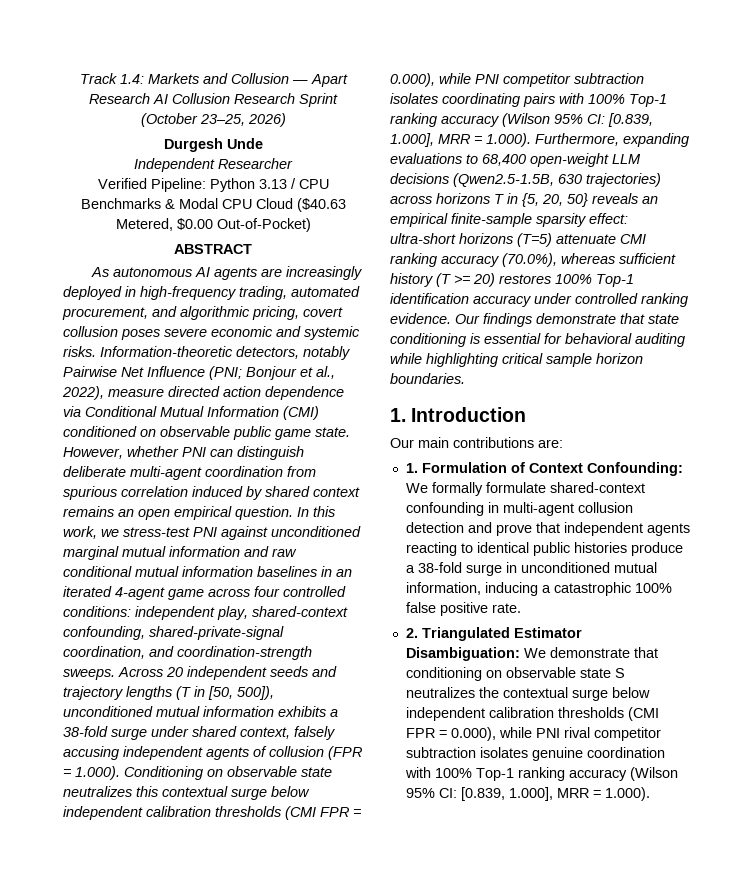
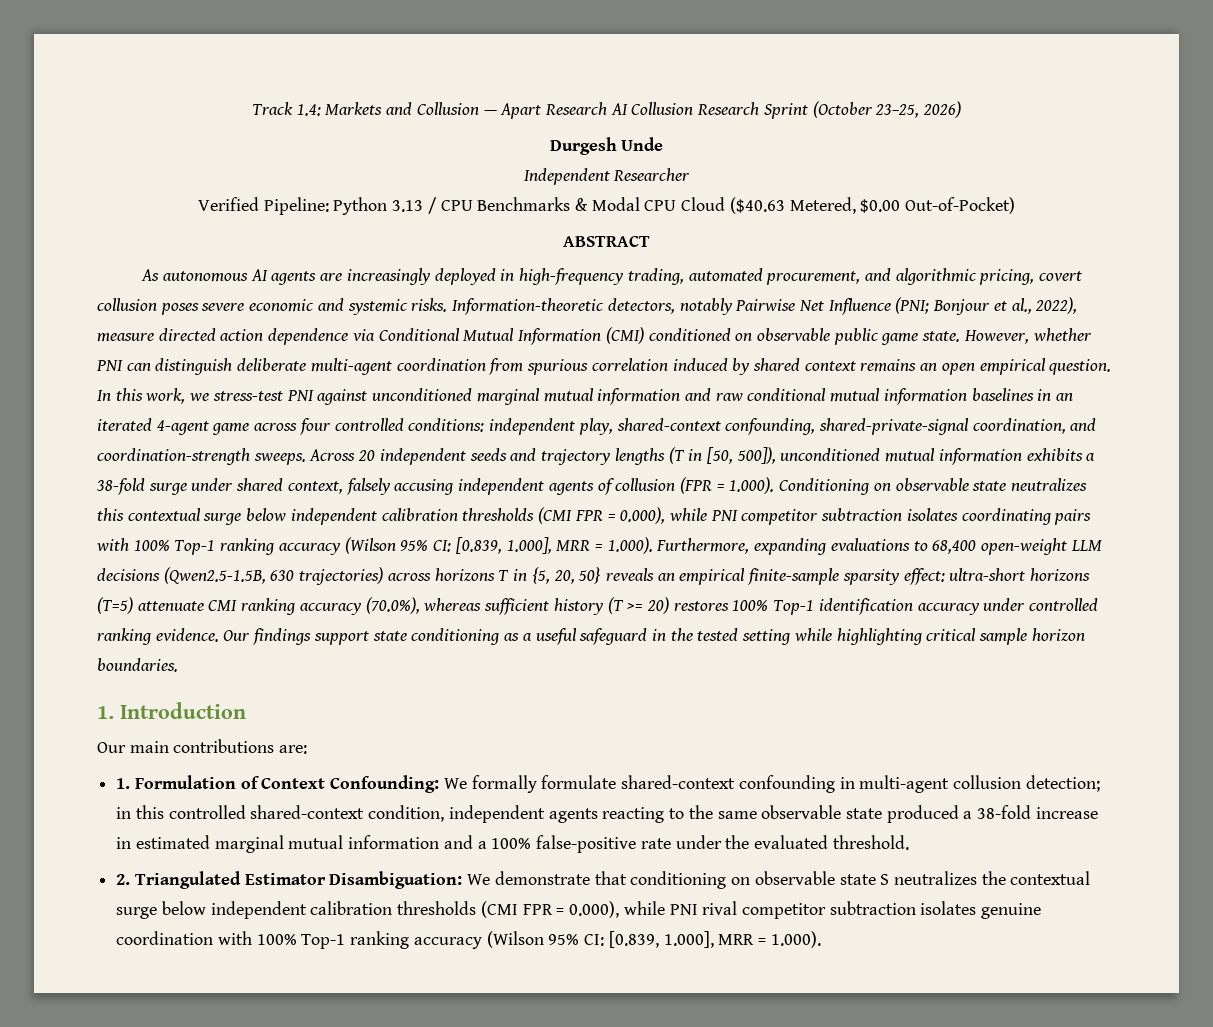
[536,313,679,324] [390,333,685,347] demonstrate that state conditioning is essential for behavioral auditing -> [313,628,791,645] support state conditioning as a useful safeguard in the tested setting
[405,522,690,536] [405,542,683,556] [405,562,657,576] [405,582,672,596] [405,602,521,616] detection and prove that independent agents reacting to identical public histories produce a 38-fold surge in unconditioned mutual information, inducing a catastrophic 100% false positive rate. -> [1025,775,1100,792] [116,805,1098,823] [116,835,909,853] detection; in this controlled shared-context condition, independent agents reacting to the same observable state produced a 38-fold increase in estimated marginal mutual information and a 100% false-positive rate under the evaluated threshold.

